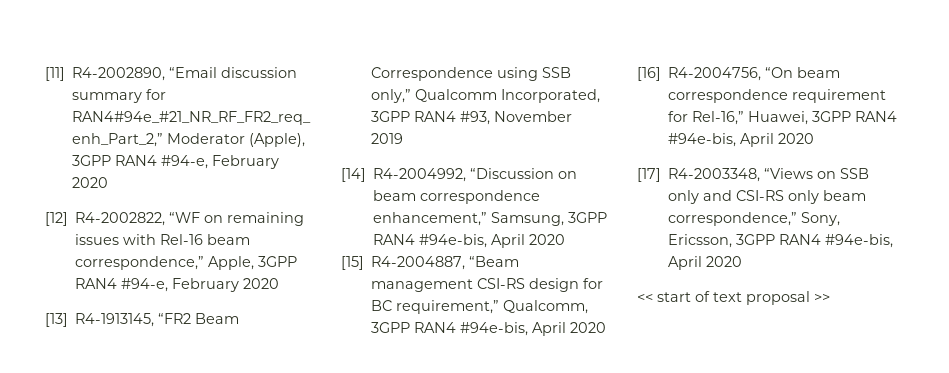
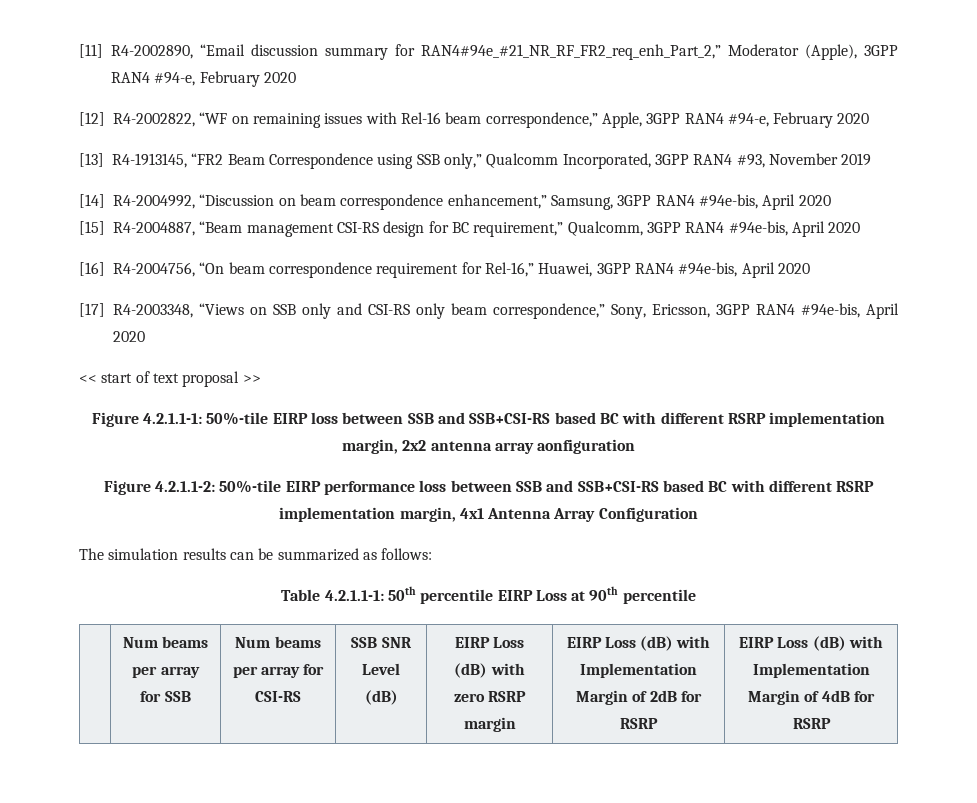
(830, 297) none -> [91,412,886,427] [341,439,636,454] [103,480,875,495] [279,507,698,522] [79,548,433,561] [281,586,696,604] [122,636,209,648] [132,666,200,678] [140,691,191,702] [235,636,321,648] [232,664,325,678] [255,691,301,702] [351,637,412,648] [362,663,400,675] [364,690,398,705] [454,637,525,648] [454,663,525,678] [453,691,527,702] [463,717,516,732] [566,636,711,651] [580,663,697,678] [576,690,702,705] [620,718,658,729] [739,636,883,651] [752,663,870,678] [748,690,875,705] [792,718,831,729] // Figure 4.2.1.1-1: 50%-tile EIRP loss between SSB and SSB+CSI-RS based BC with different RSRP implementation margin, 2x2 antenna array aonfiguration // Figure 4.2.1.1-2: 50%-tile EIRP performance loss between SSB and SSB+CSI-RS based BC with different RSRP implementation margin, 4x1 Antenna Array Configuration // The simulation results can be summarized as follows: // Table 4.2.1.1-1: 50th percentile EIRP Loss at 90th percentile // | Num beams per array for SSB | Num beams per array for CSI-RS | SSB SNR Level (dB) | EIRP Loss (dB) with zero RSRP margin | EIRP Loss (dB) with Implementation Margin of 2dB for RSRP | EIRP Loss (dB) with Implementation Margin of 4dB for RSRP

